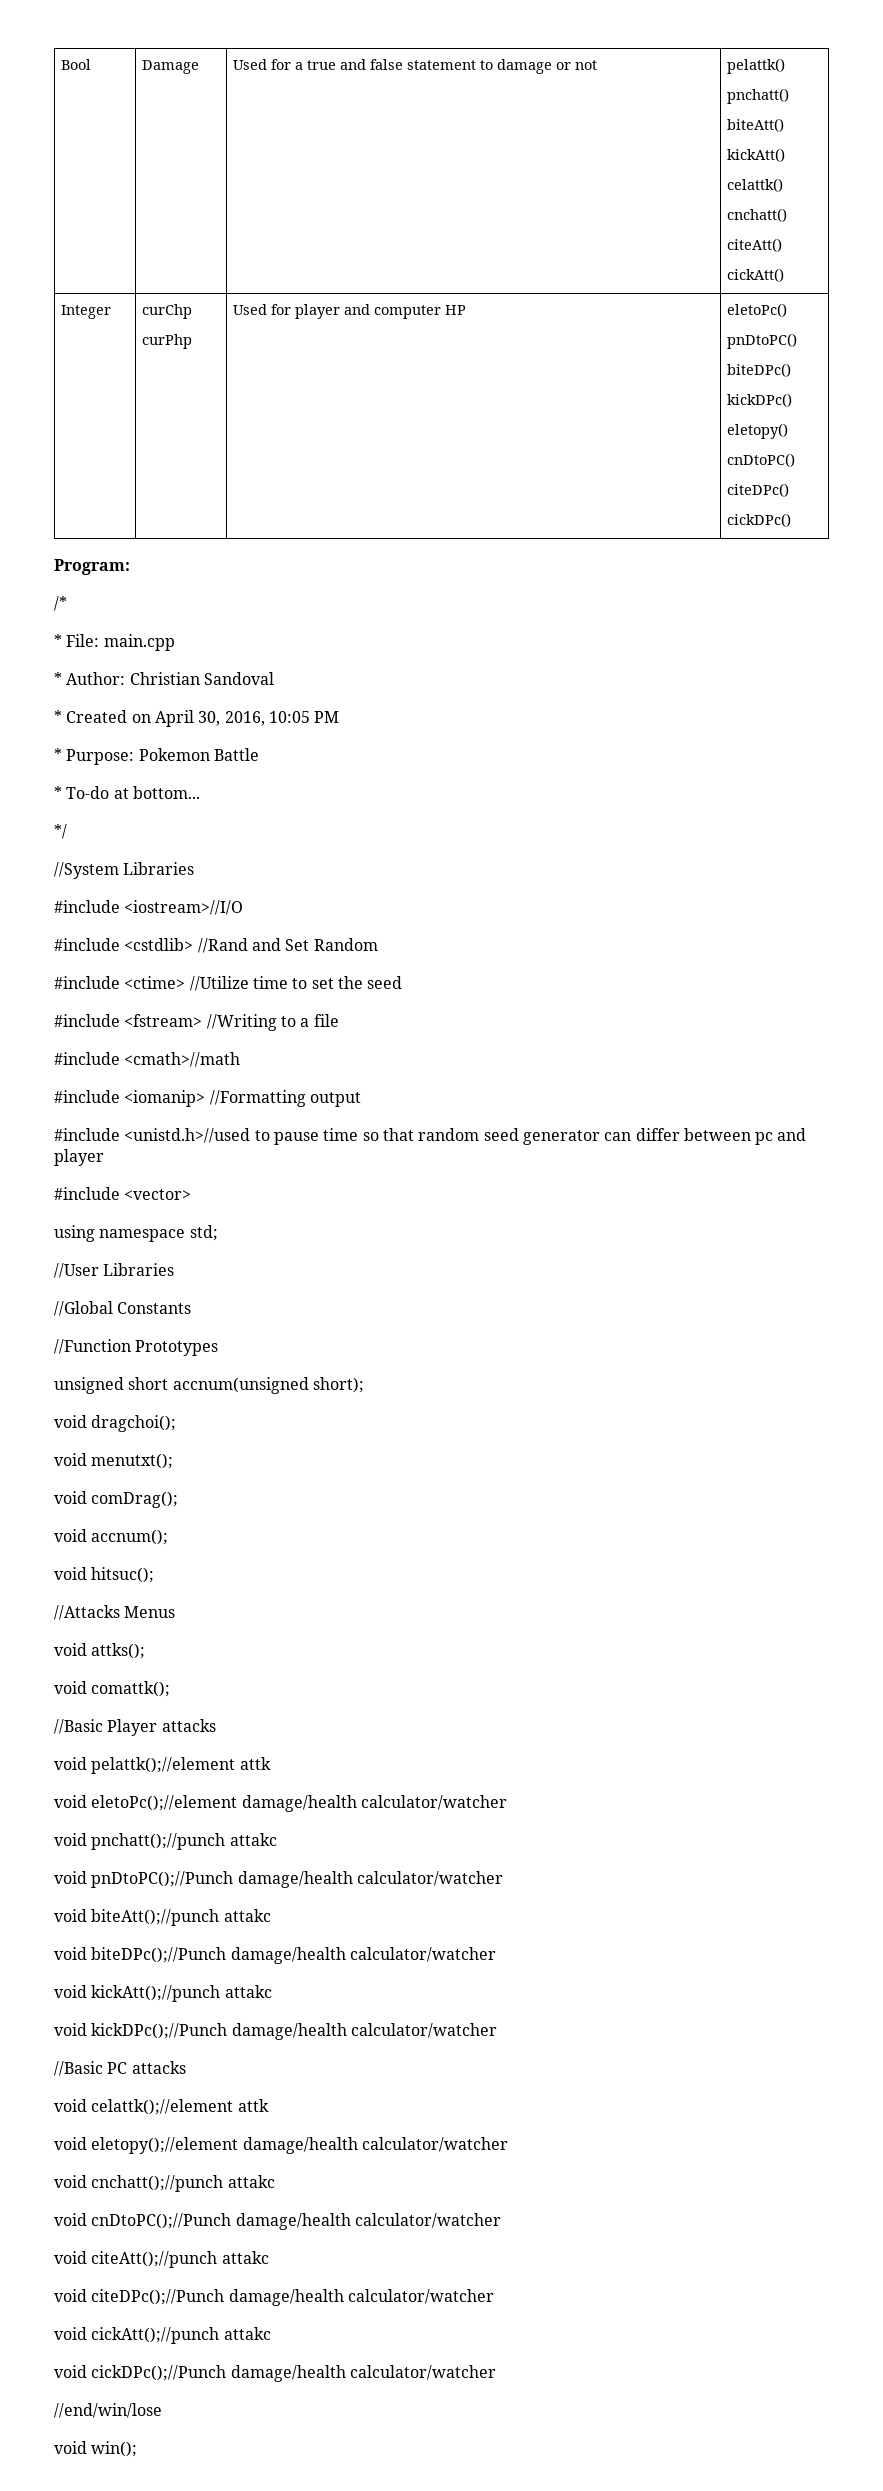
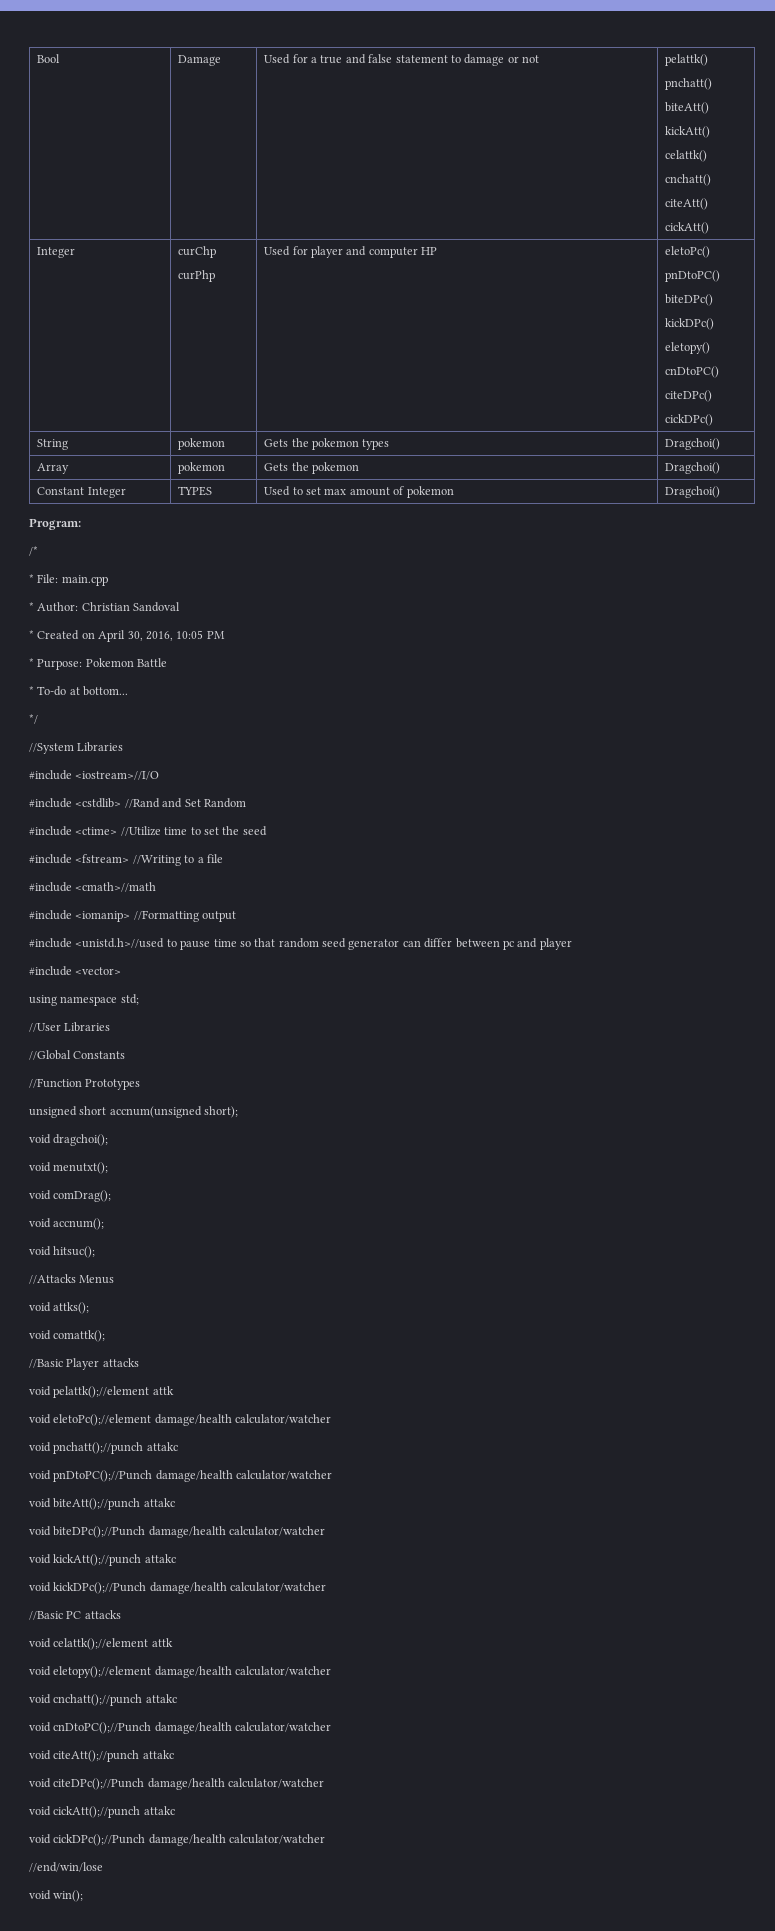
(791, 520) none -> [37,439,69,450] [178,438,226,450] [264,438,390,450] [665,438,721,450] [37,463,70,474] [178,462,226,474] [264,462,360,474] [665,462,721,474] [37,487,126,498] [178,486,213,496] [264,486,454,498] [665,486,721,498] // String | pokemon | Gets the pokemon types | Dragchoi() // Array | pokemon | Gets the pokemon | Dragchoi() // Constant Integer | TYPES | Used to set max amount of pokemon | Dragchoi()

